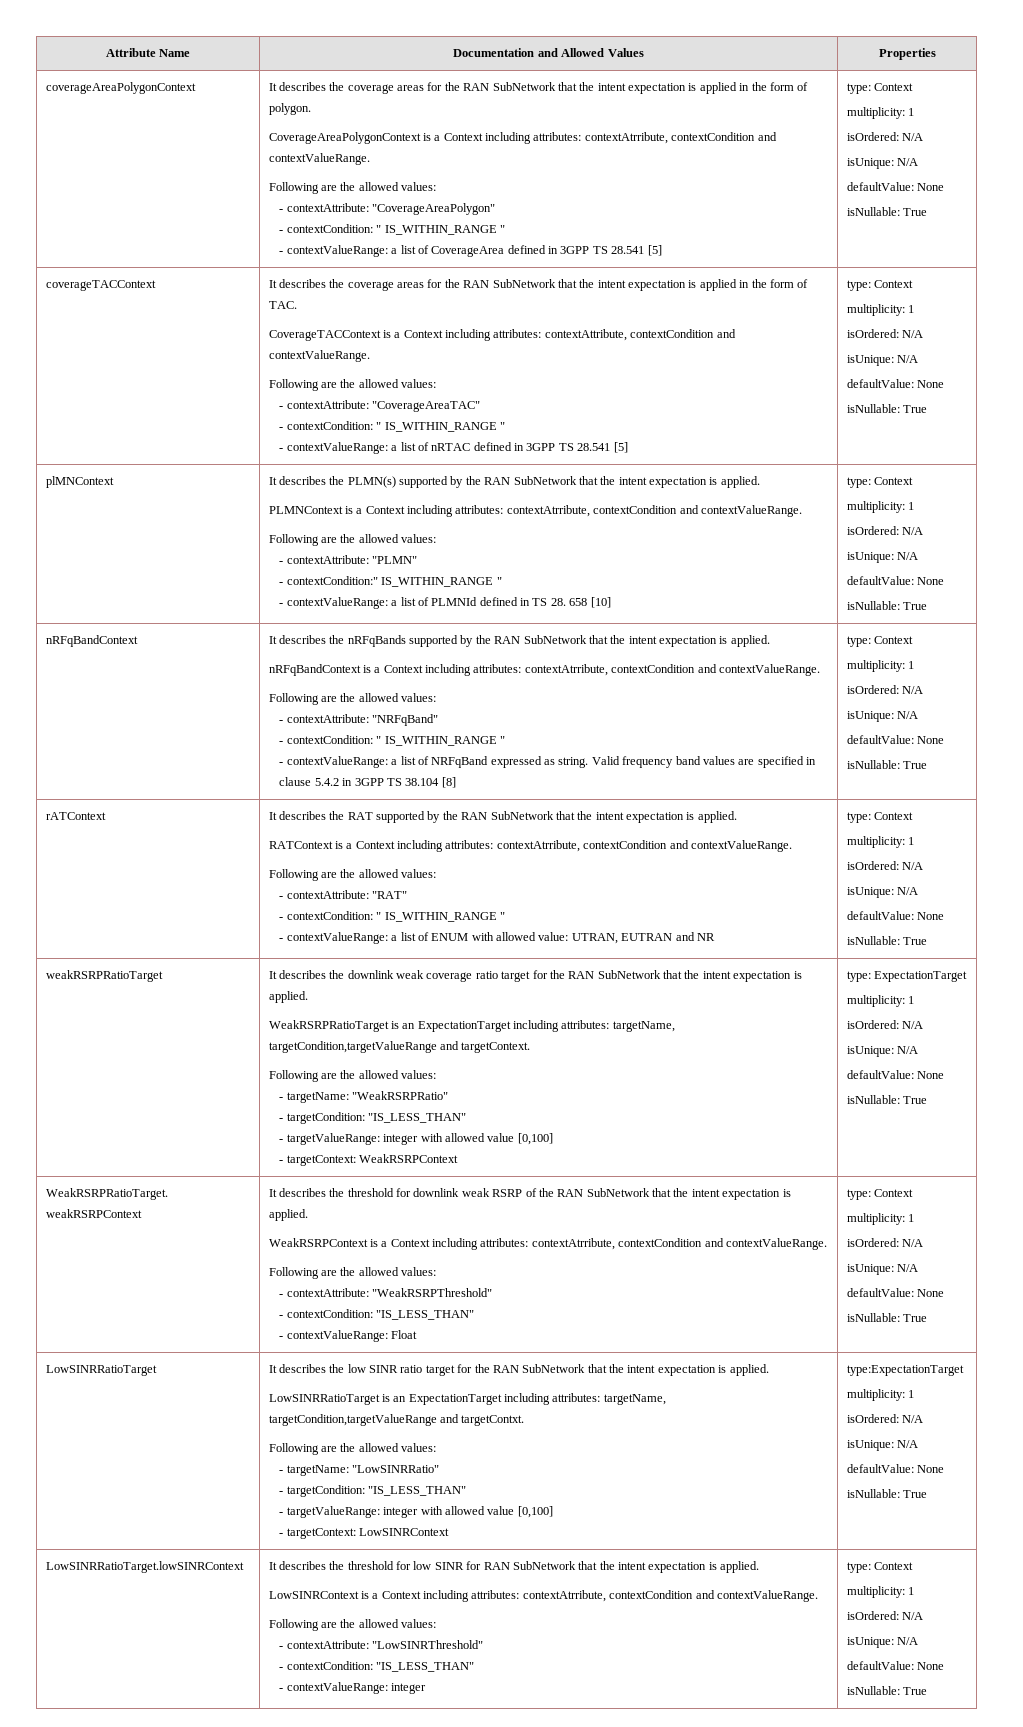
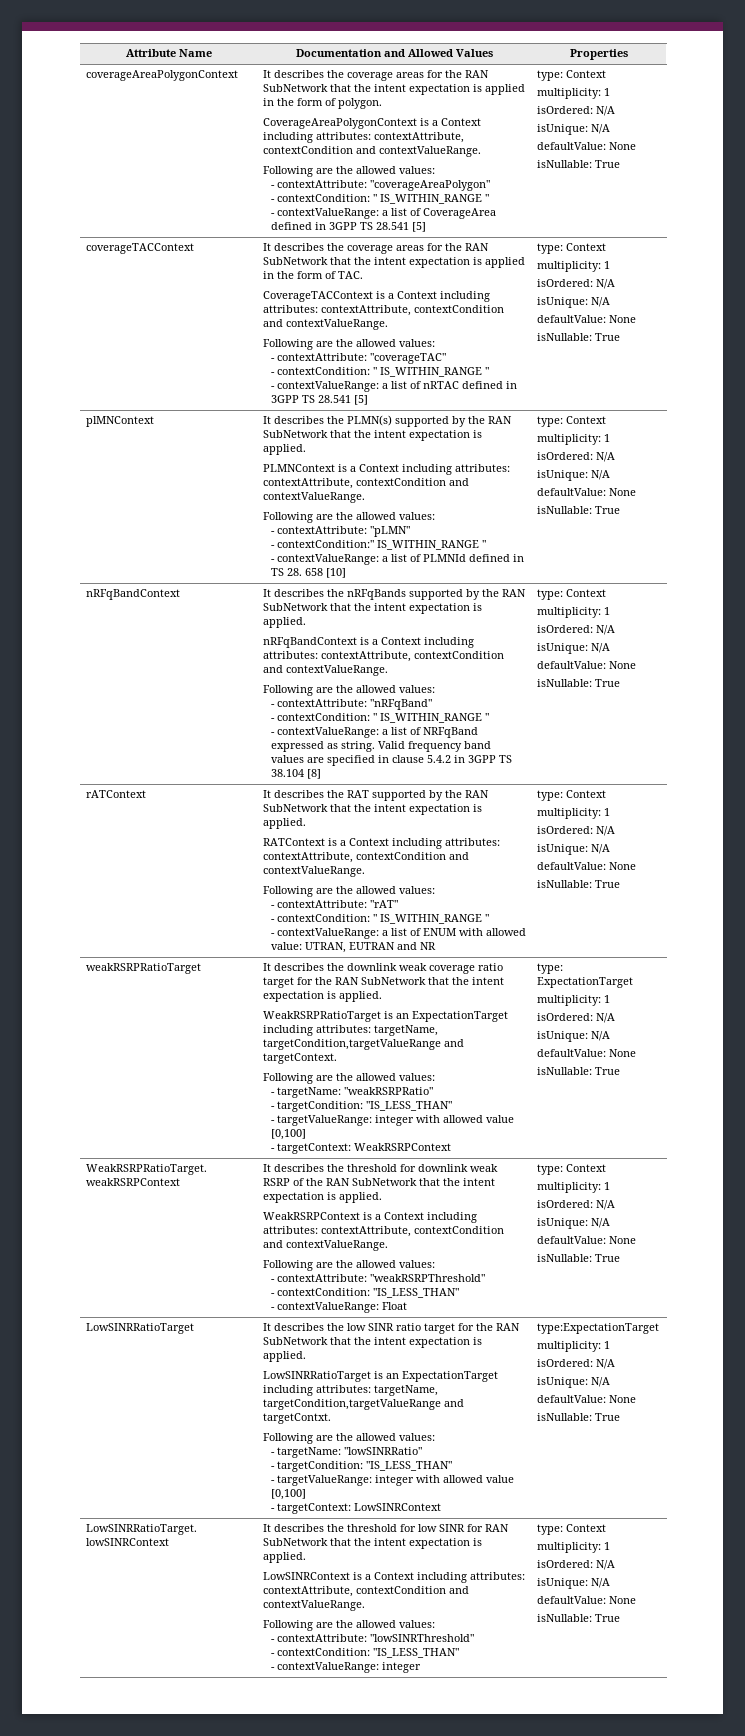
[584,132,668,144] contextAtrribute, -> [373,132,464,143] contextAttribute,
[372,203,496,215] "CoverageAreaPolygon" -> [369,180,490,191] "coverageAreaPolygon"
[372,401,481,412] "CoverageAreaTAC" -> [369,353,446,364] "coverageTAC"
[506,505,590,517] contextAtrribute, -> [262,478,353,489] contextAttribute,
[372,556,418,564] "PLMN" -> [369,526,410,537] "pLMN"
[524,664,608,676] contextAtrribute, -> [320,651,411,662] contextAttribute,
[372,714,439,726] "NRFqBand" -> [369,699,432,710] "nRFqBand"
[496,840,580,852] contextAtrribute, -> [262,852,353,863] contextAttribute,
[372,891,408,899] "RAT" -> [369,900,398,908] "rAT"
[352,1091,449,1100] "WeakRSRPRatio" -> [343,1087,433,1095] "weakRSRPRatio"
[531,1238,615,1250] contextAtrribute, -> [320,1226,411,1237] contextAttribute,
[372,1288,493,1297] "WeakRSRPThreshold" -> [369,1274,485,1282] "weakRSRPThreshold"
[352,1465,440,1473] "LowSINRRatio" -> [343,1447,422,1455] "lowSINRRatio"
[522,1590,606,1602] contextAtrribute, -> [262,1586,353,1597] contextAttribute,
[372,1640,484,1649] "LowSINRThreshold" -> [369,1634,474,1642] "lowSINRThreshold"

